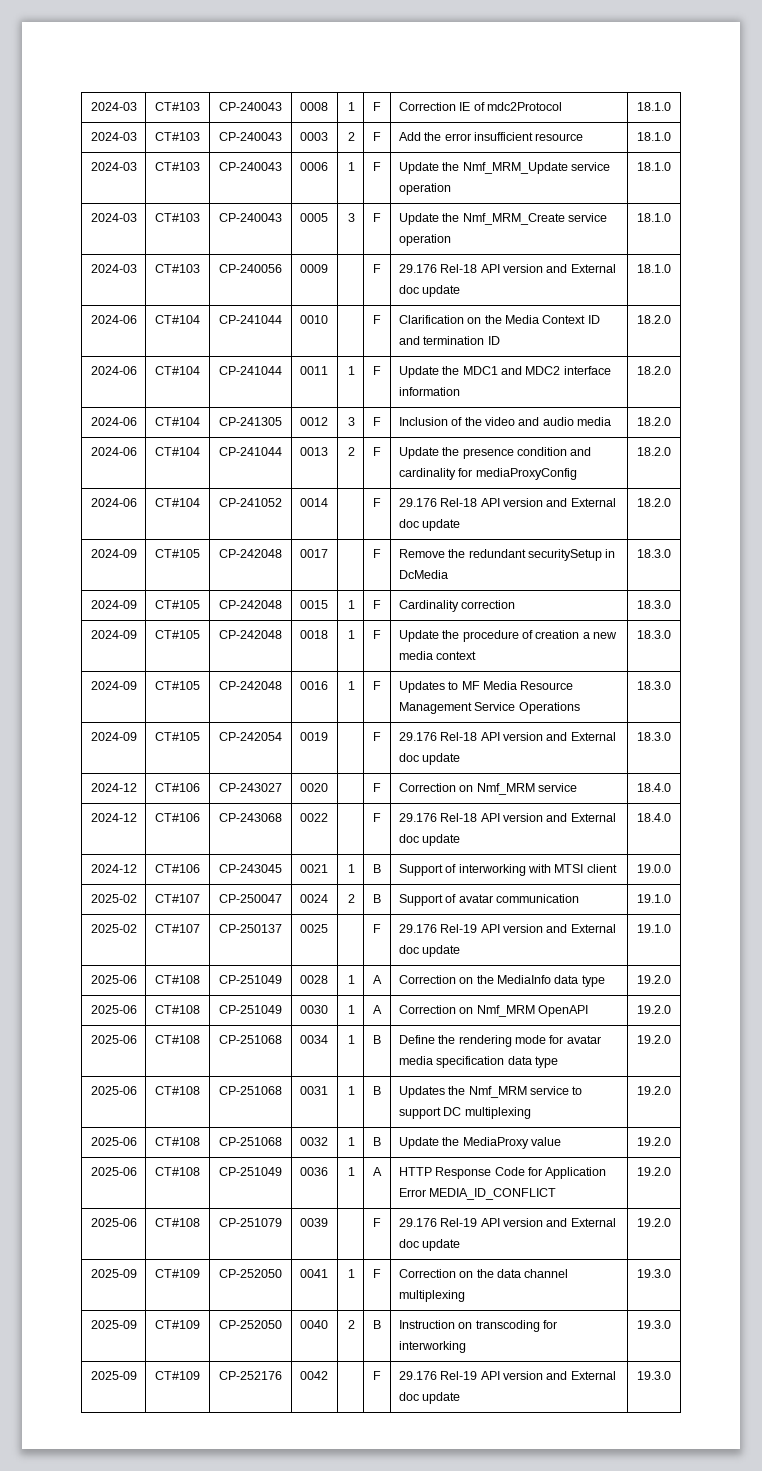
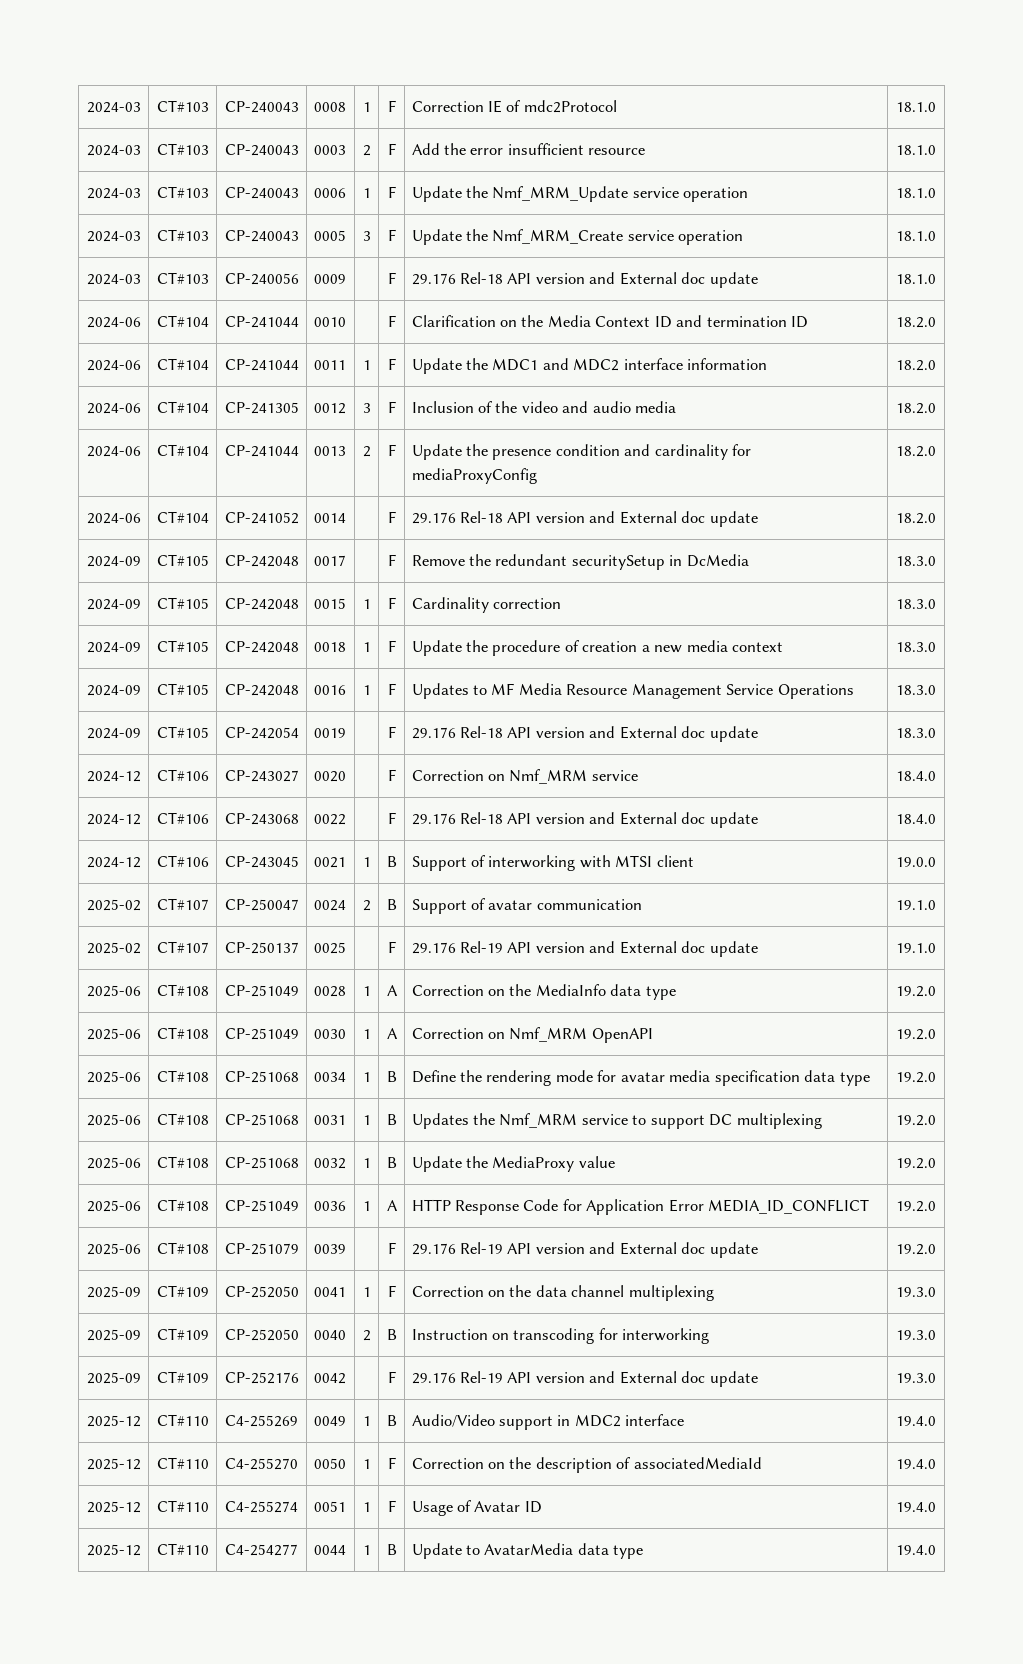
(671, 1375) none -> [86,1415,141,1427] [156,1414,209,1426] [225,1415,298,1427] [313,1416,346,1426] [363,1416,372,1426] [386,1415,397,1426] [411,1414,685,1430] [896,1416,936,1426] [86,1458,141,1470] [156,1457,209,1469] [225,1458,298,1470] [313,1458,346,1469] [363,1459,372,1469] [387,1457,396,1469] [411,1457,762,1473] [896,1459,936,1469] [86,1501,141,1513] [156,1500,209,1512] [225,1501,298,1513] [313,1501,346,1512] [363,1502,372,1512] [387,1500,396,1512] [411,1500,542,1516] [896,1502,936,1512] [86,1544,141,1556] [156,1543,209,1555] [225,1544,298,1556] [313,1545,346,1555] [363,1545,372,1555] [386,1544,397,1555] [411,1543,644,1559] [896,1545,936,1555] // 2025-12 | CT#110 | C4-255269 | 0049 | 1 | B | Audio/Video support in MDC2 interface | 19.4.0 // 2025-12 | CT#110 | C4-255270 | 0050 | 1 | F | Correction on the description of associatedMediaId | 19.4.0 // 2025-12 | CT#110 | C4-255274 | 0051 | 1 | F | Usage of Avatar ID | 19.4.0 // 2025-12 | CT#110 | C4-254277 | 0044 | 1 | B | Update to AvatarMedia data type | 19.4.0

